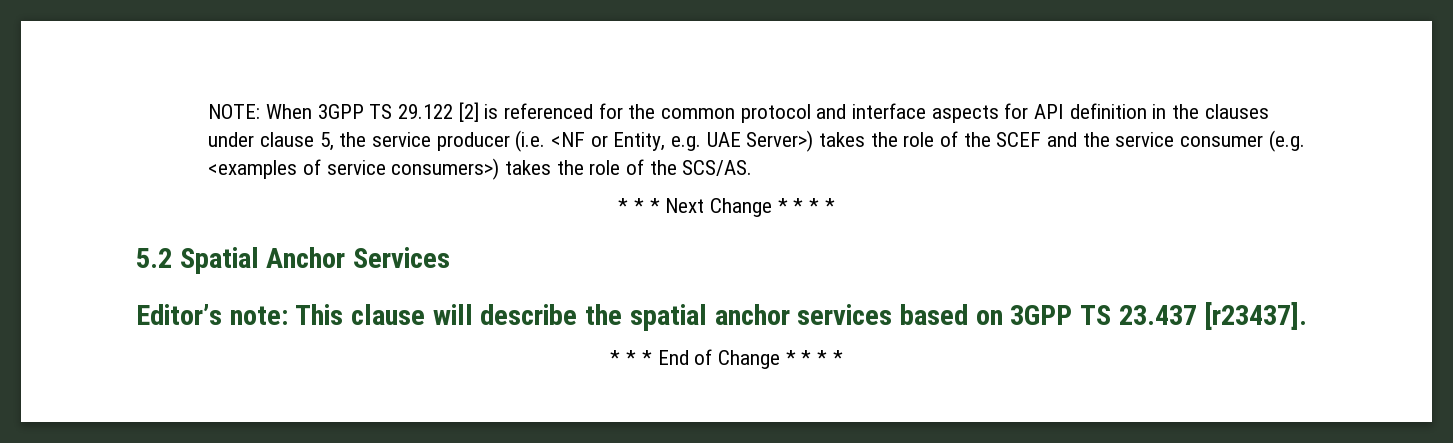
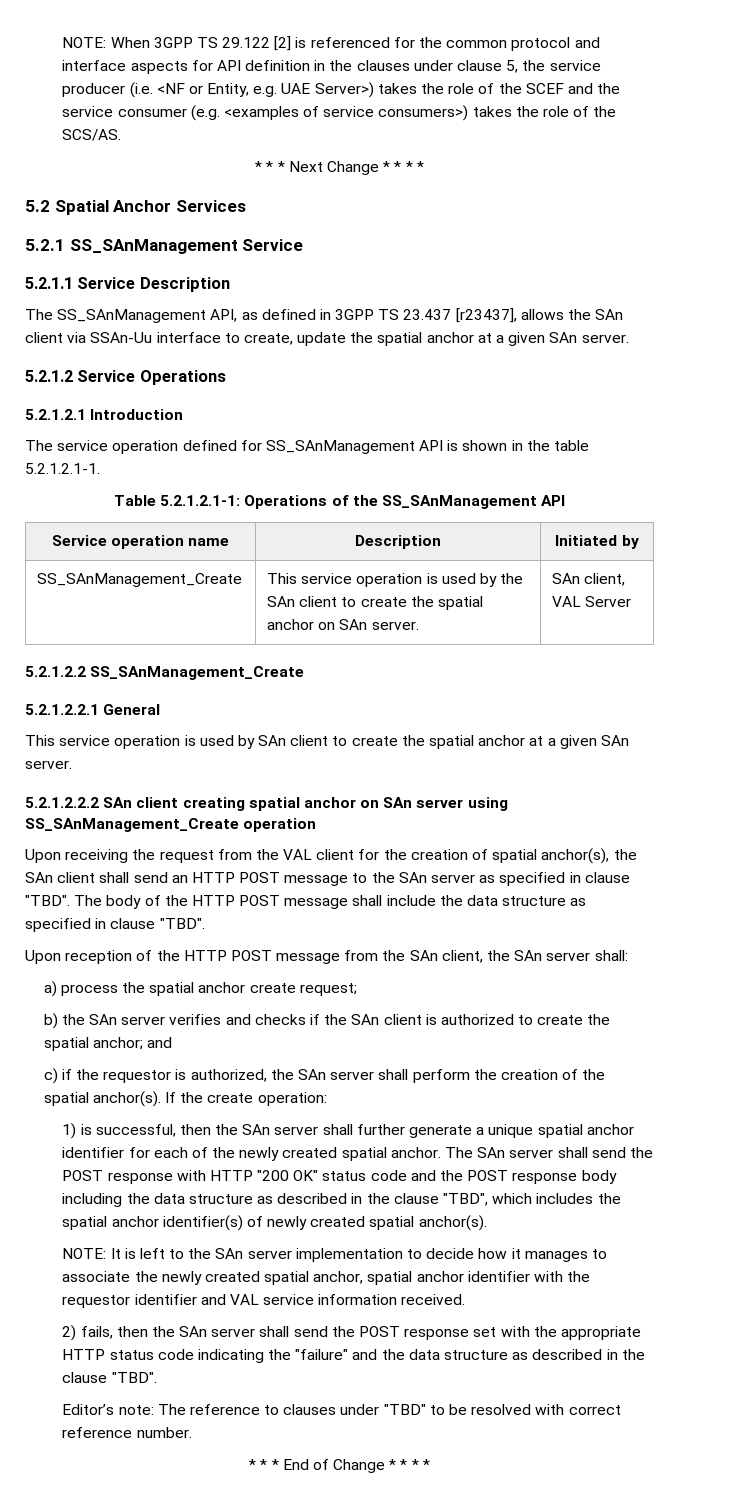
[136,302,1308,331] Editor’s note: This clause will describe the spatial anchor services based on 3GPP TS 23.437 [r23437]. -> [25,239,304,254] [25,277,230,292] [25,308,624,323] [25,332,629,346] [25,370,226,385] [25,409,184,420] [25,440,590,454] [25,463,100,474] [113,495,566,509] [51,535,230,549] [355,535,441,549] [555,535,639,549] [37,573,243,587] [267,573,524,587] [267,596,484,610] [267,619,419,630] [552,573,626,586] [552,596,632,607] [25,666,305,680] [25,704,161,715] [25,735,629,749] [25,760,72,769] [25,797,508,811] [25,818,317,832] [25,848,637,864] [25,872,630,886] [25,895,587,909] [25,918,205,932] [25,950,628,964] [43,981,357,997] [43,1013,611,1029] [43,1037,173,1051] [43,1068,606,1084] [43,1091,327,1107] [62,1123,634,1139] [62,1147,653,1161] [62,1170,617,1184] [62,1193,621,1207] [62,1215,487,1231] [62,1248,607,1262] [62,1271,591,1285] [62,1294,466,1308] [62,1325,641,1341] [62,1349,645,1363] [62,1372,157,1383] [62,1404,621,1415] [62,1427,192,1438] 5.2.1 SS_SAnManagement Service // 5.2.1.1 Service Description // The SS_SAnManagement API, as defined in 3GPP TS 23.437 [r23437], allows the SAn client via SSAn-Uu interface to create, update the spatial anchor at a given SAn server. // 5.2.1.2 Service Operations // 5.2.1.2.1 Introduction // The service operation defined for SS_SAnManagement API is shown in the table 5.2.1.2.1-1. // Table 5.2.1.2.1-1: Operations of the SS_SAnManagement API // Service operation name | Description | Initiated by // SS_SAnManagement_Create | This service operation is used by the SAn client to create the spatial anchor on SAn server. | SAn client, VAL Server // 5.2.1.2.2 SS_SAnManagement_Create // 5.2.1.2.2.1 General // This service operation is used by SAn client to create the spatial anchor at a given SAn server. // 5.2.1.2.2.2 SAn client creating spatial anchor on SAn server using SS_SAnManagement_Create operation // Upon receiving the request from the VAL client for the creation of spatial anchor(s), the SAn client shall send an HTTP POST message to the SAn server as specified in clause "TBD". The body of the HTTP POST message shall include the data structure as specified in clause "TBD". // Upon reception of the HTTP POST message from the SAn client, the SAn server shall: // a) process the spatial anchor create request; // b) the SAn server verifies and checks if the SAn client is authorized to create the spatial anchor; and // c) if the requestor is authorized, the SAn server shall perform the creation of the spatial anchor(s). If the create operation: // 1) is successful, then the SAn server shall further generate a unique spatial anchor identifier for each of the newly created spatial anchor. The SAn server shall send the POST response with HTTP "200 OK" status code and the POST response body including the data structure as described in the clause "TBD", which includes the spatial anchor identifier(s) of newly created spatial anchor(s). // NOTE: It is left to the SAn server implementation to decide how it manages to associate the newly created spatial anchor, spatial anchor identifier with the requestor identifier and VAL service information received. // 2) fails, then the SAn server shall send the POST response set with the appropriate HTTP status code indicating the "failure" and the data structure as described in the clause "TBD". // Editor’s note: The reference to clauses under "TBD" to be resolved with correct reference number.

